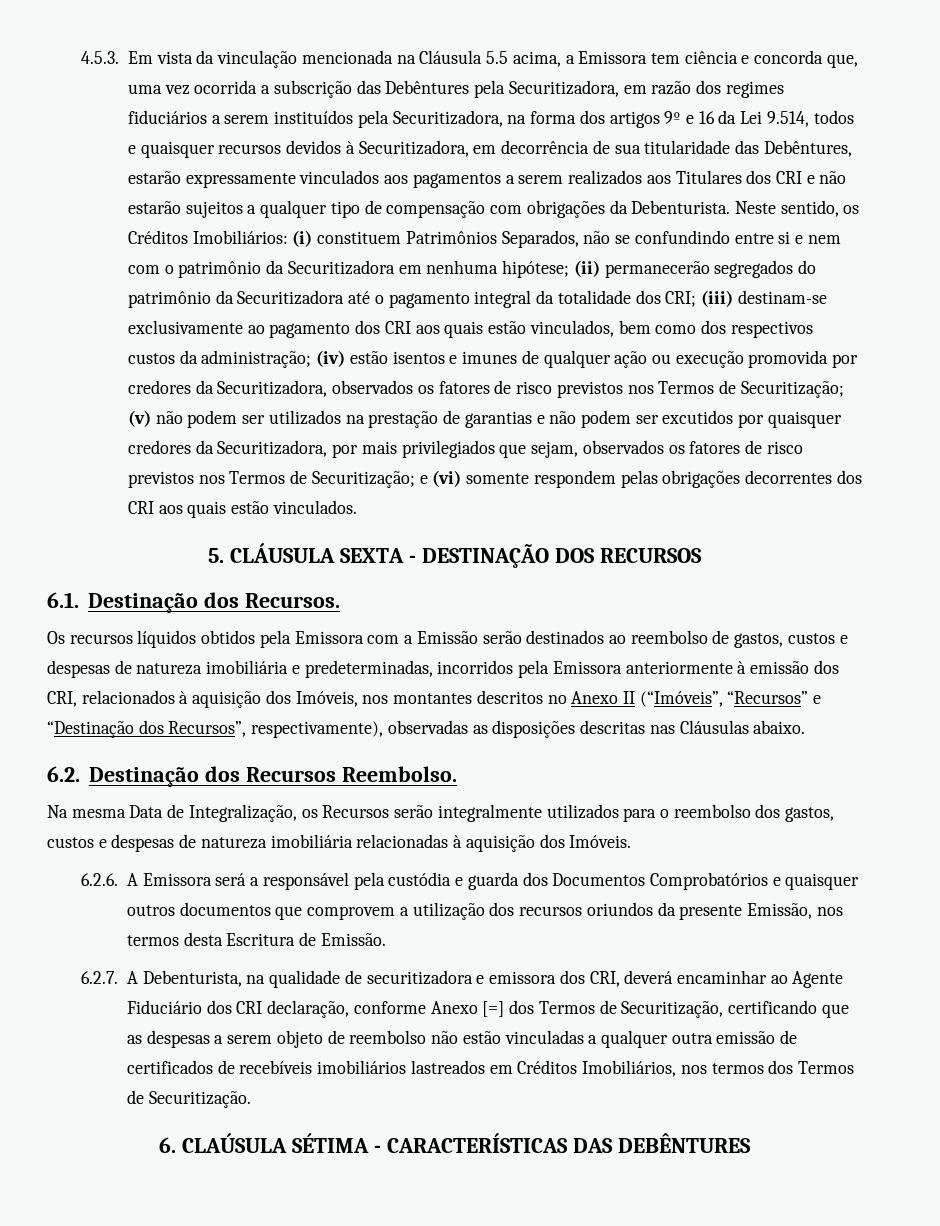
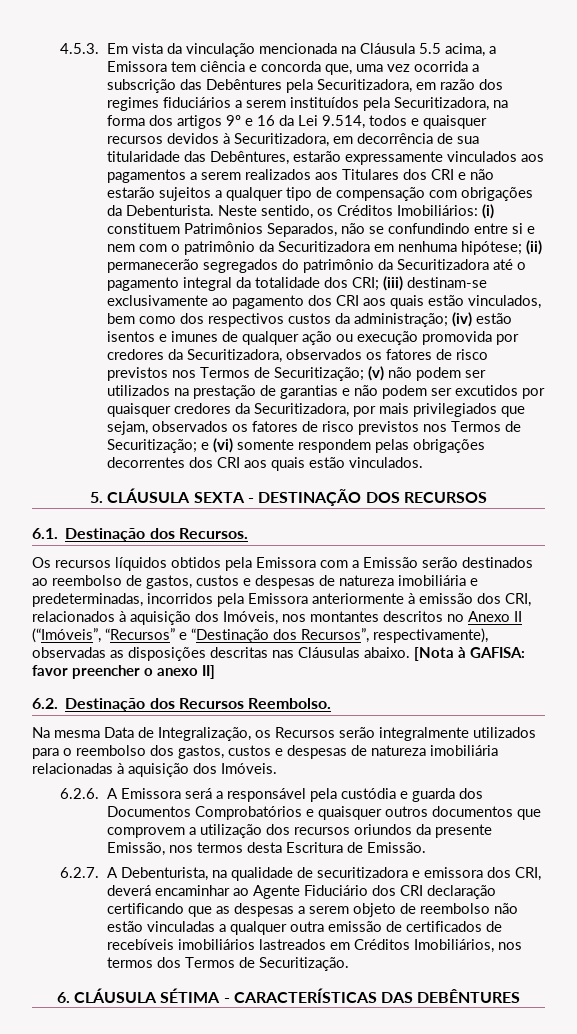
(806, 727) none -> [414,647,525,661] [32,665,215,679] [Nota à GAFISA: favor preencher o anexo II]
[267,1000,724,1018] declaração, conforme Anexo [=] dos Termos de Securitização, -> [426,885,496,899] declaração
[182,1133,288,1153] CLAÚSULA -> [73,988,157,1003] CLÁUSULA

